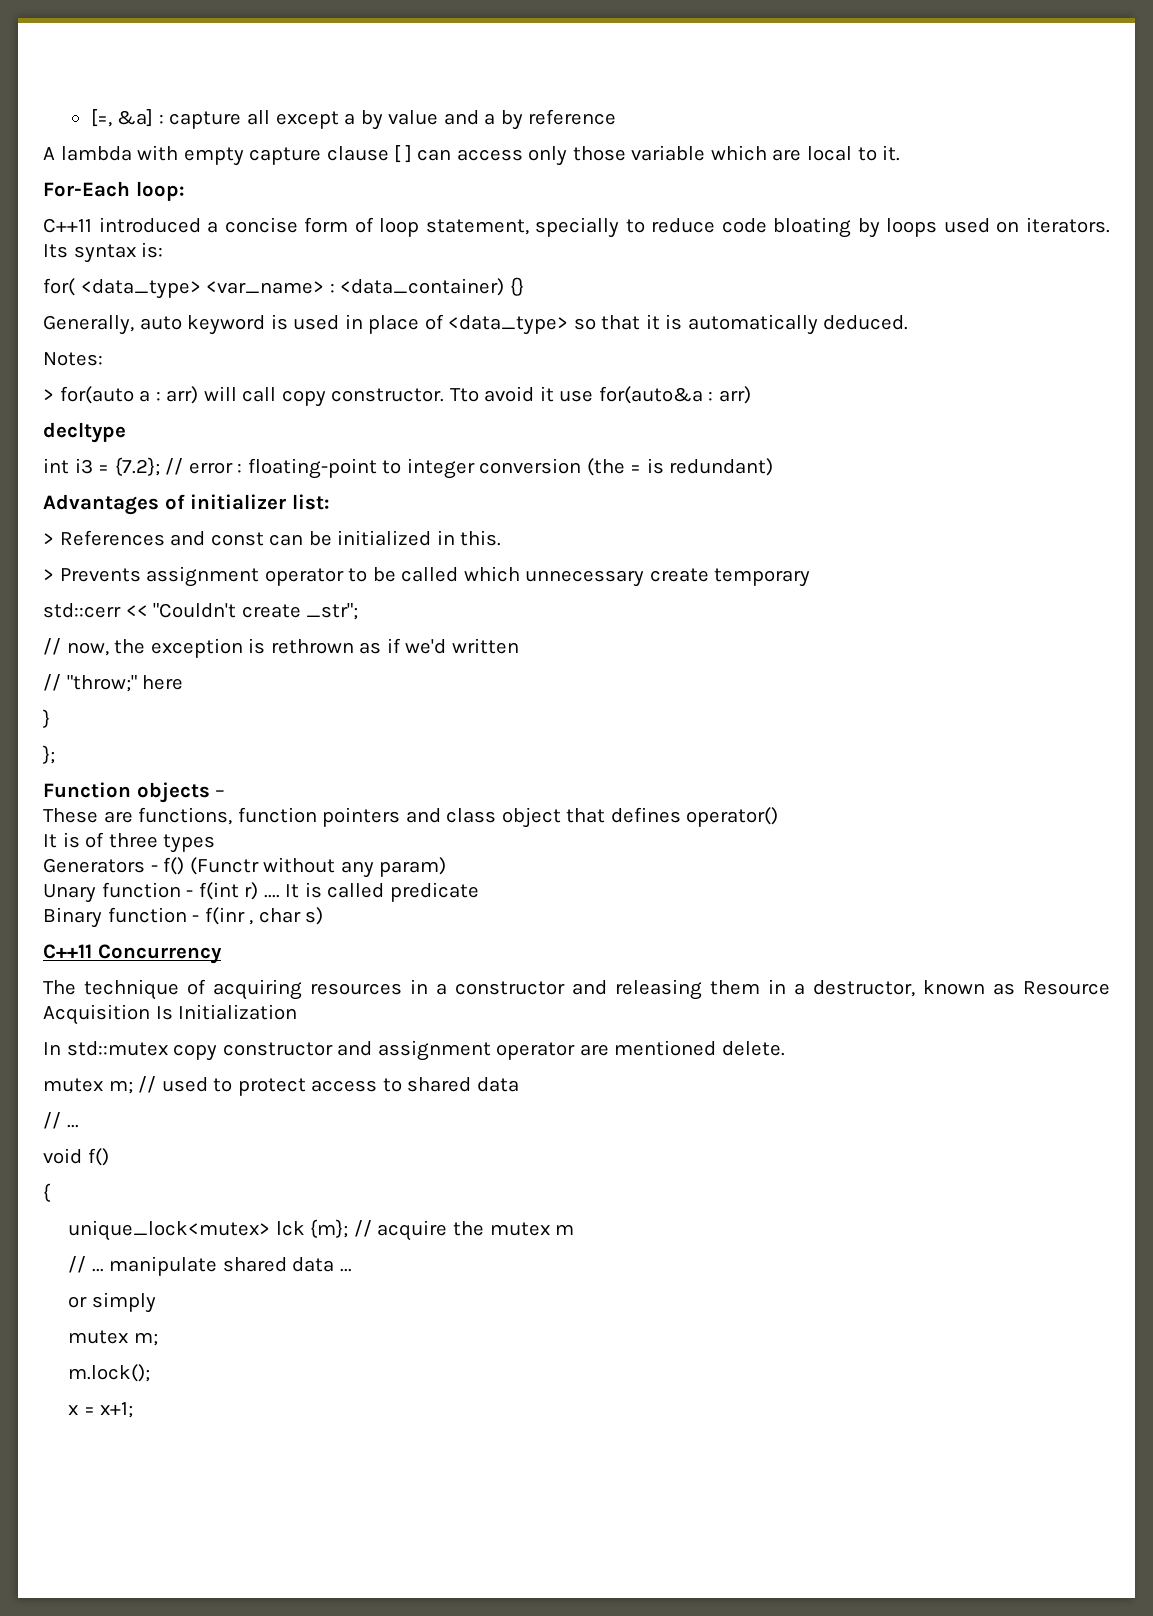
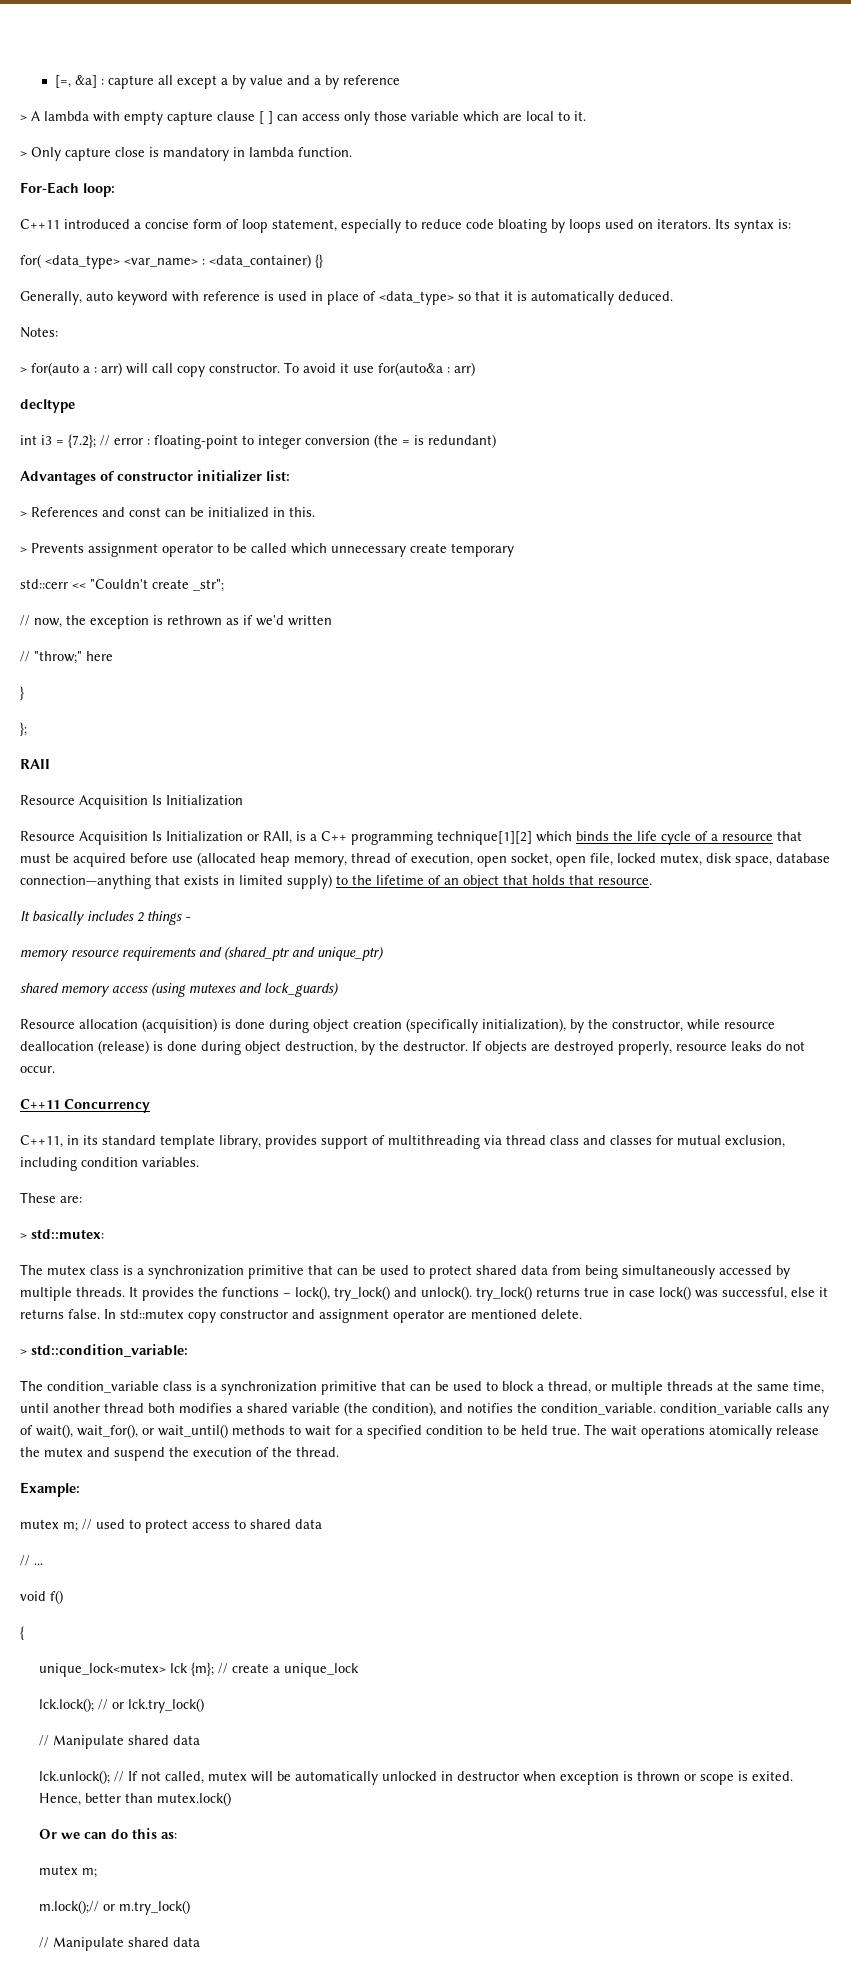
(617, 117) none -> [20,115,27,121] >
(901, 153) none -> [20,147,352,161] // > Only capture close is mandatory in lambda function.
[535,217,620,238] specially -> [341,219,401,233] especially
(266, 325) none -> [172,291,260,302] with reference
[449,388,479,402] Tto -> [284,362,299,373] To
(185, 502) none -> [117,471,193,481] constructor
[43,782,226,803] [43,807,779,828] [43,832,216,853] [43,857,447,878] [43,882,479,903] [43,907,324,928] [43,944,222,964] [43,979,1110,1000] [43,1004,298,1025] Function objects – // These are functions, function pointers and class object that defines operator() // It is of three types // Generators - f() (Functr without any param) // Unary function - f(int r) .... It is called predicate // Binary function - f(inr , char s) // C++11 Concurrency // The technique of acquiring resources in a constructor and releasing them in a destructor, known as Resource Acquisition Is Initialization // -> [20,759,50,769] [20,795,243,809] [20,831,802,845] [20,852,830,867] [20,874,652,889] [20,911,191,925] [20,946,384,961] [20,982,339,997] [20,1018,775,1033] [20,1040,805,1055] [20,1066,55,1073] [20,1099,150,1113] [20,1135,785,1149] [20,1157,199,1171] [20,1192,82,1203] [20,1229,104,1239] [20,1264,790,1279] [20,1286,828,1301] [20,1309,100,1319] RAII // Resource Acquisition Is Initialization // Resource Acquisition Is Initialization or RAII, is a C++ programming technique[1][2] which binds the life cycle of a resource that must be acquired before use (allocated heap memory, thread of execution, open socket, open file, locked mutex, disk space, database connection—anything that exists in limited supply) to the lifetime of an object that holds that resource. // It basically includes 2 things - // memory resource requirements and (shared_ptr and unique_ptr) // shared memory access (using mutexes and lock_guards) // Resource allocation (acquisition) is done during object creation (specifically initialization), by the constructor, while resource deallocation (release) is done during object destruction, by the destructor. If objects are destroyed properly, resource leaks do not occur. // C++11 Concurrency // C++11, in its standard template library, provides support of multithreading via thread class and classes for mutual exclusion, including condition variables. // These are: // > std::mutex: // The mutex class is a synchronization primitive that can be used to protect shared data from being simultaneously accessed by multiple threads. It provides the functions – lock(), try_lock() and unlock(). try_lock() returns true in case lock() was successful, else it returns false.
(785, 1048) none -> [20,1344,188,1357] [20,1380,824,1395] [20,1402,829,1417] [20,1424,819,1439] [20,1447,339,1461] [20,1482,80,1497] // > std::condition_variable: // The condition_variable class is a synchronization primitive that can be used to block a thread, or multiple threads at the same time, until another thread both modifies a shared variable (the condition), and notifies the condition_variable. condition_variable calls any of wait(), wait_for(), or wait_until() methods to wait for a specified condition to be held true. The wait operations atomically release the mutex and suspend the execution of the thread. // Example:
[377,1220,575,1241] [68,1256,353,1276] [68,1292,156,1313] [68,1330,158,1346] [68,1364,151,1382] [68,1402,134,1418] acquire the mutex m // // ... manipulate shared data ... // or simply // mutex m; // m.lock(); // x = x+1; -> [232,1663,360,1677] [39,1698,205,1713] [39,1735,201,1749] [39,1770,794,1785] [39,1792,232,1806] [39,1828,178,1839] [39,1865,98,1878] [39,1900,191,1915] [39,1937,201,1951] create a unique_lock // lck.lock(); // or lck.try_lock() // // Manipulate shared data // lck.unlock(); // If not called, mutex will be automatically unlocked in destructor when exception is thrown or scope is exited. Hence, better than mutex.lock() // Or we can do this as: // mutex m; // m.lock();// or m.try_lock() // // Manipulate shared data

